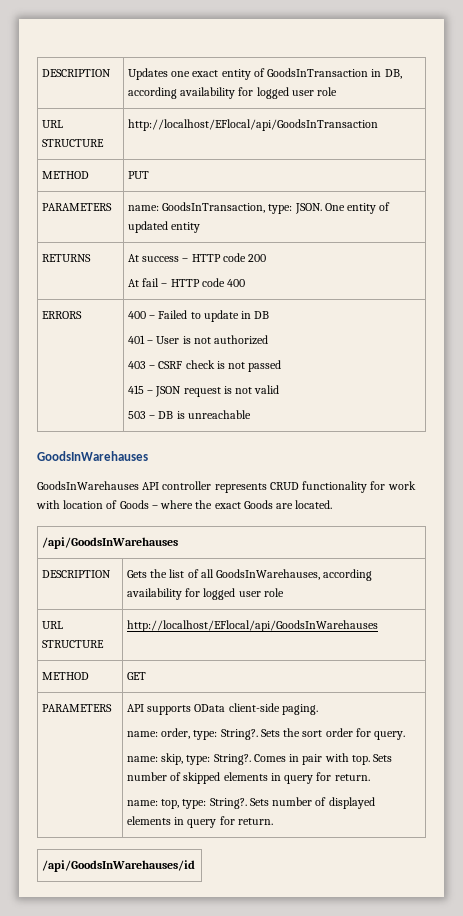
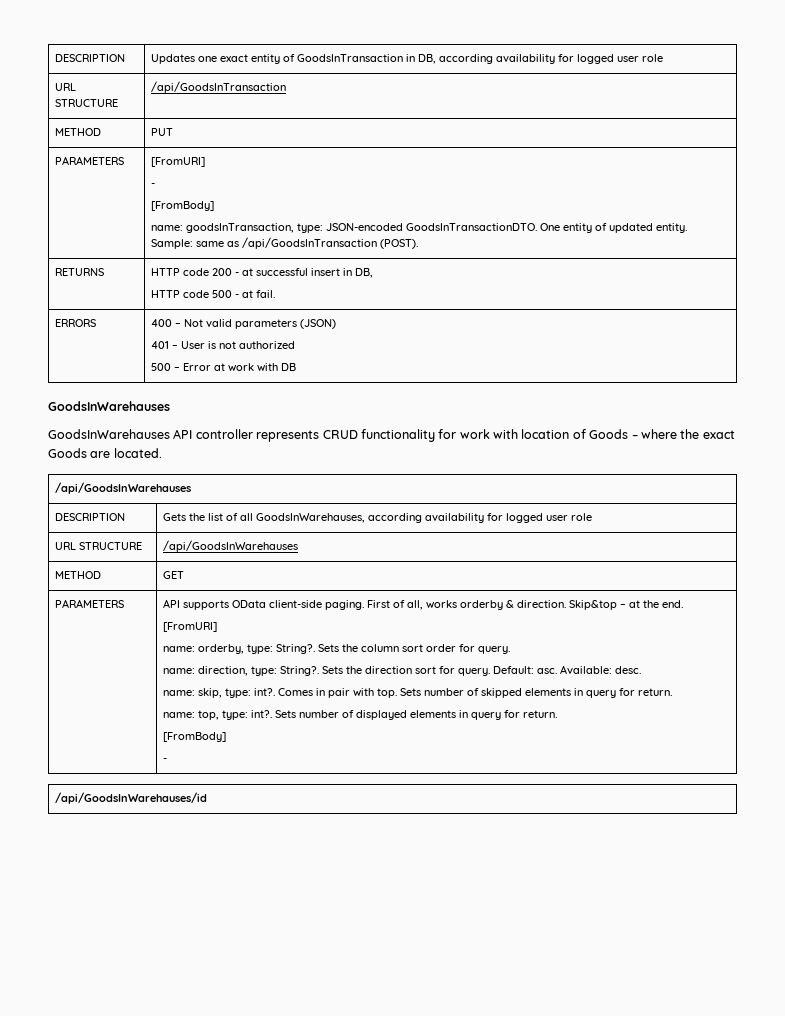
[128,119,379,131] http://localhost/EFlocal/api/GoodsInTransaction -> [151,81,287,93] /api/GoodsInTransaction
[128,202,391,214] [128,221,201,233] [42,254,92,262] [128,253,267,262] [128,278,246,287] [42,311,83,319] [128,310,270,322] name: GoodsInTransaction, type: JSON. One entity of updated entity // RETURNS | At success – HTTP code 200 // At fail – HTTP code 400 // ERRORS | 400 – Failed to update in DB -> [151,157,206,167] [151,183,156,187] [151,201,215,211] [151,223,688,233] [151,237,419,249] [55,268,105,276] [151,268,374,278] [151,290,276,298] [55,319,97,327] [151,319,337,329] [FromURI] // - // [FromBody] // name: goodsInTransaction, type: JSON-encoded GoodsInTransactionDTO. One entity of updated entity. Sample: same as /api/GoodsInTransaction (POST). // RETURNS | HTTP code 200 - at successful insert in DB, // HTTP code 500 - at fail. // ERRORS | 400 – Not valid parameters (JSON)
[128,360,282,372] [128,385,280,397] [128,410,251,419] 403 – CSRF check is not passed // 415 – JSON request is not valid // 503 – DB is unreachable -> [151,363,297,371] 500 – Error at work with DB
[127,620,379,632] http://localhost/EFlocal/api/GoodsInWarehauses -> [163,540,299,552] /api/GoodsInWarehauses
[127,728,301,740] // name: order, type: String?. Sets the -> [367,600,684,610] [163,622,218,632] [163,644,400,654] First of all, works orderby & direction. Skip&top – at the end. // [FromURI] // name: orderby, type: String?. Sets the column
(406, 735) none -> [163,665,642,676] // name: direction, type: String?. Sets the direction sort for query. Default: asc. Available: desc.
[213,754,251,765] String?. -> [254,688,276,696] int?.
[209,798,247,809] String?. -> [251,710,273,718] int?.
(273, 821) none -> [163,732,227,742] [163,758,168,762] // [FromBody] // -

